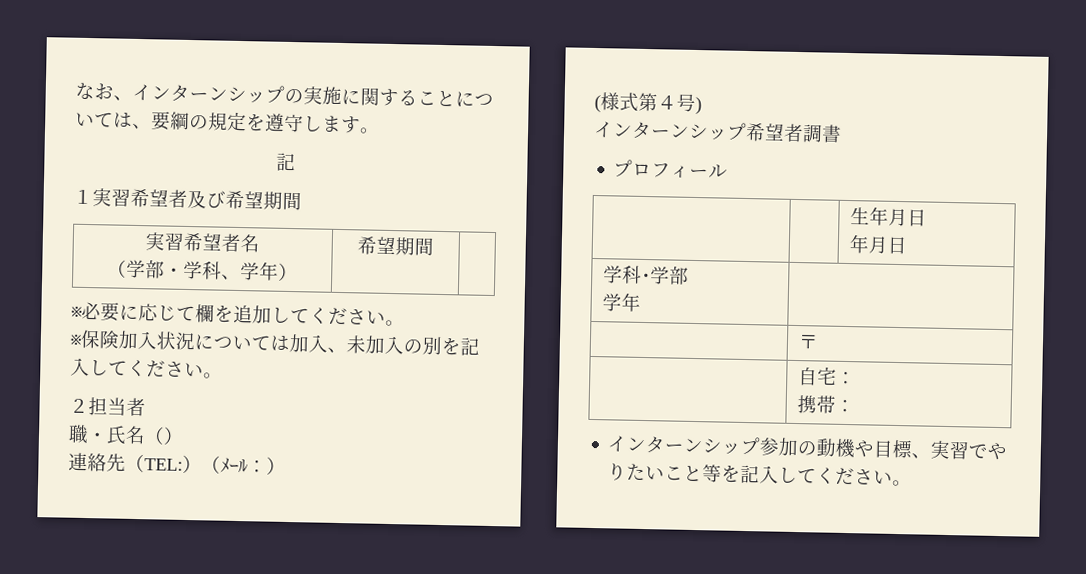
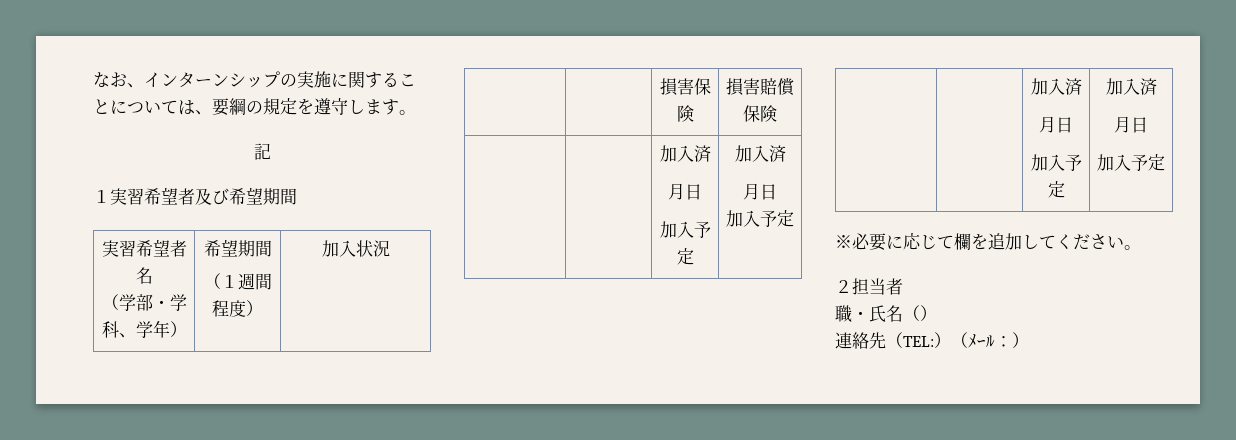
(434, 246) | -> [203,273,272,290] [212,300,263,317] [321,240,390,257] [659,78,711,96] [676,105,694,122] [726,78,795,96] [743,105,777,122] [659,145,711,162] [668,183,702,200] [659,221,711,238] [676,248,694,265] [734,145,786,162] [743,183,777,200] [726,210,794,227] [1030,78,1082,95] [1039,116,1073,133] [1030,154,1082,171] [1047,181,1065,198] [1105,78,1157,95] [1114,116,1148,133] [1097,154,1165,171] // （１週間程度） | 加入状況 // | | 損害保険 | 損害賠償保険 // | | 加入済 // 月日 // 加入予定 | 加入済 // 月日 // 加入予定 // | | 加入済 // 月日 // 加入予定 | 加入済 // 月日 // 加入予定
[70,329,480,356] [70,357,223,379] // ※保険加入状況については加入、未加入の別を記入してください。 -> (1141, 247) none
[594,92,702,115] [593,120,842,143] [613,159,729,178] [850,206,928,227] [849,234,909,255] [603,265,690,285] [602,292,642,312] [798,334,820,350] [798,366,857,386] [797,395,856,414] [607,435,1009,461] [607,462,913,487] // (様式第４号) // インターンシップ希望者調書 // プロフィール // | | 生年月日 // 年月日 // 学科･学部 // 学年 | // | 〒 // | 自宅： // 携帯： // インターンシップ参加の動機や目標、実習でやりたいこと等を記入してください。 -> (1029, 340) none

